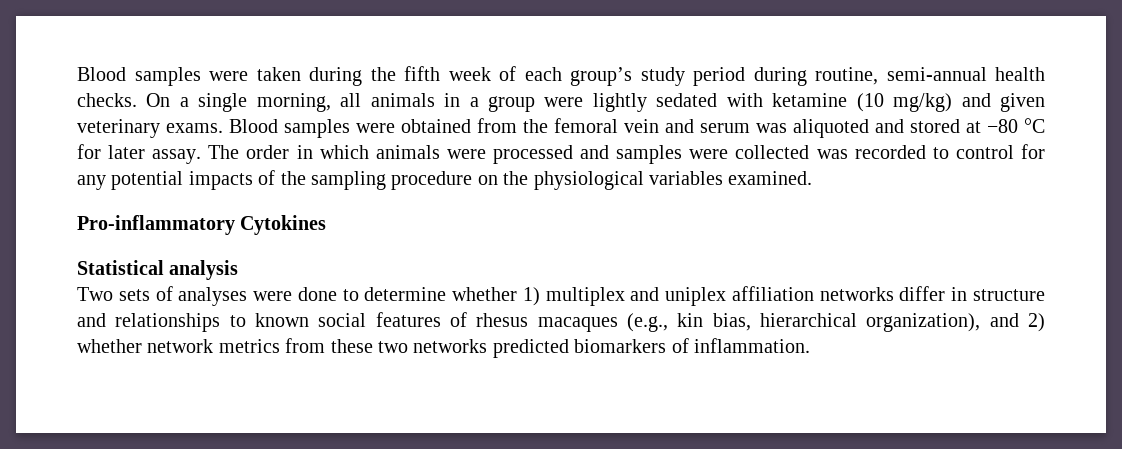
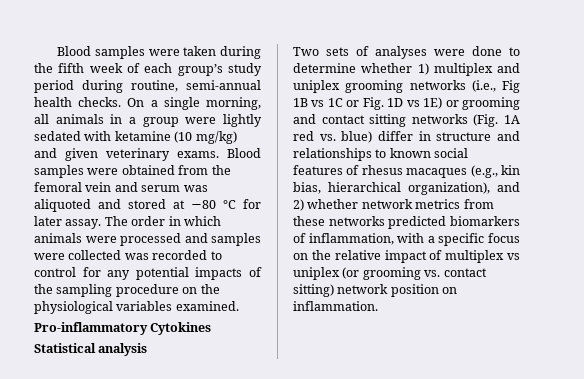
[731,286,894,301] affiliation networks -> [345,80,520,93] [293,97,520,110] [293,114,520,127] [293,131,373,143] grooming networks (i.e., Fig 1B vs 1C or Fig. 1D vs 1E) or grooming and contact sitting networks (Fig. 1A red vs. blue)
[378,341,408,353] two -> (325, 221) none
(689, 345) none -> [308,233,520,246] [293,250,520,263] [293,267,487,280] [293,284,458,297] inflammation, with a specific focus on the relative impact of multiplex vs uniplex (or grooming vs. contact sitting) network position on

